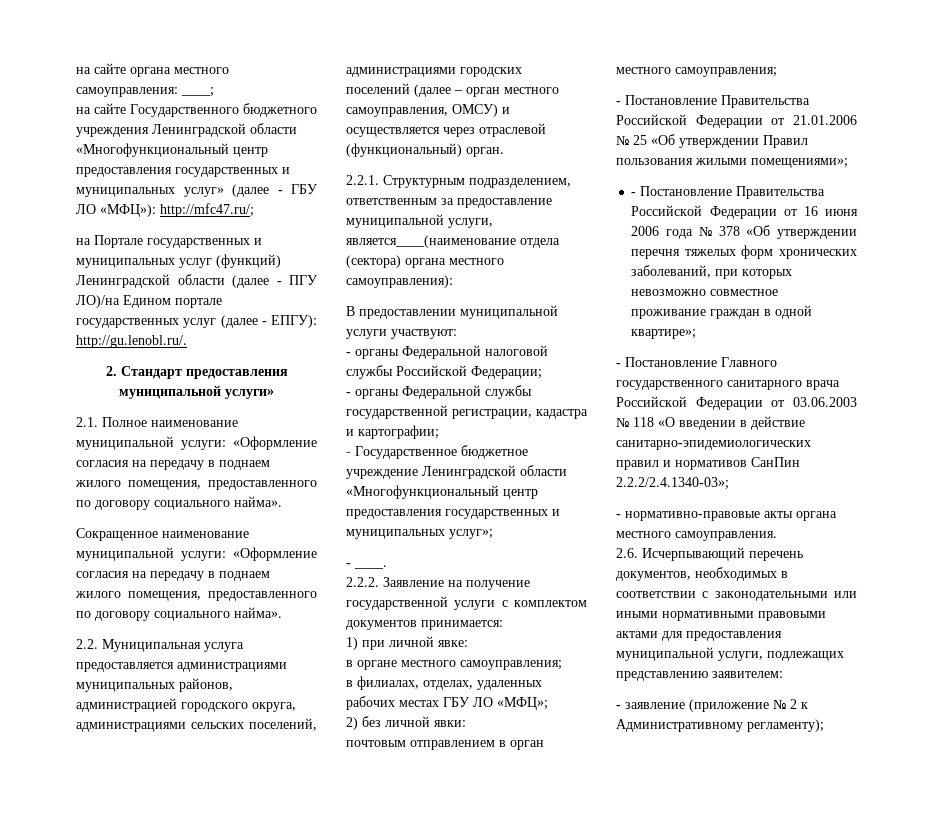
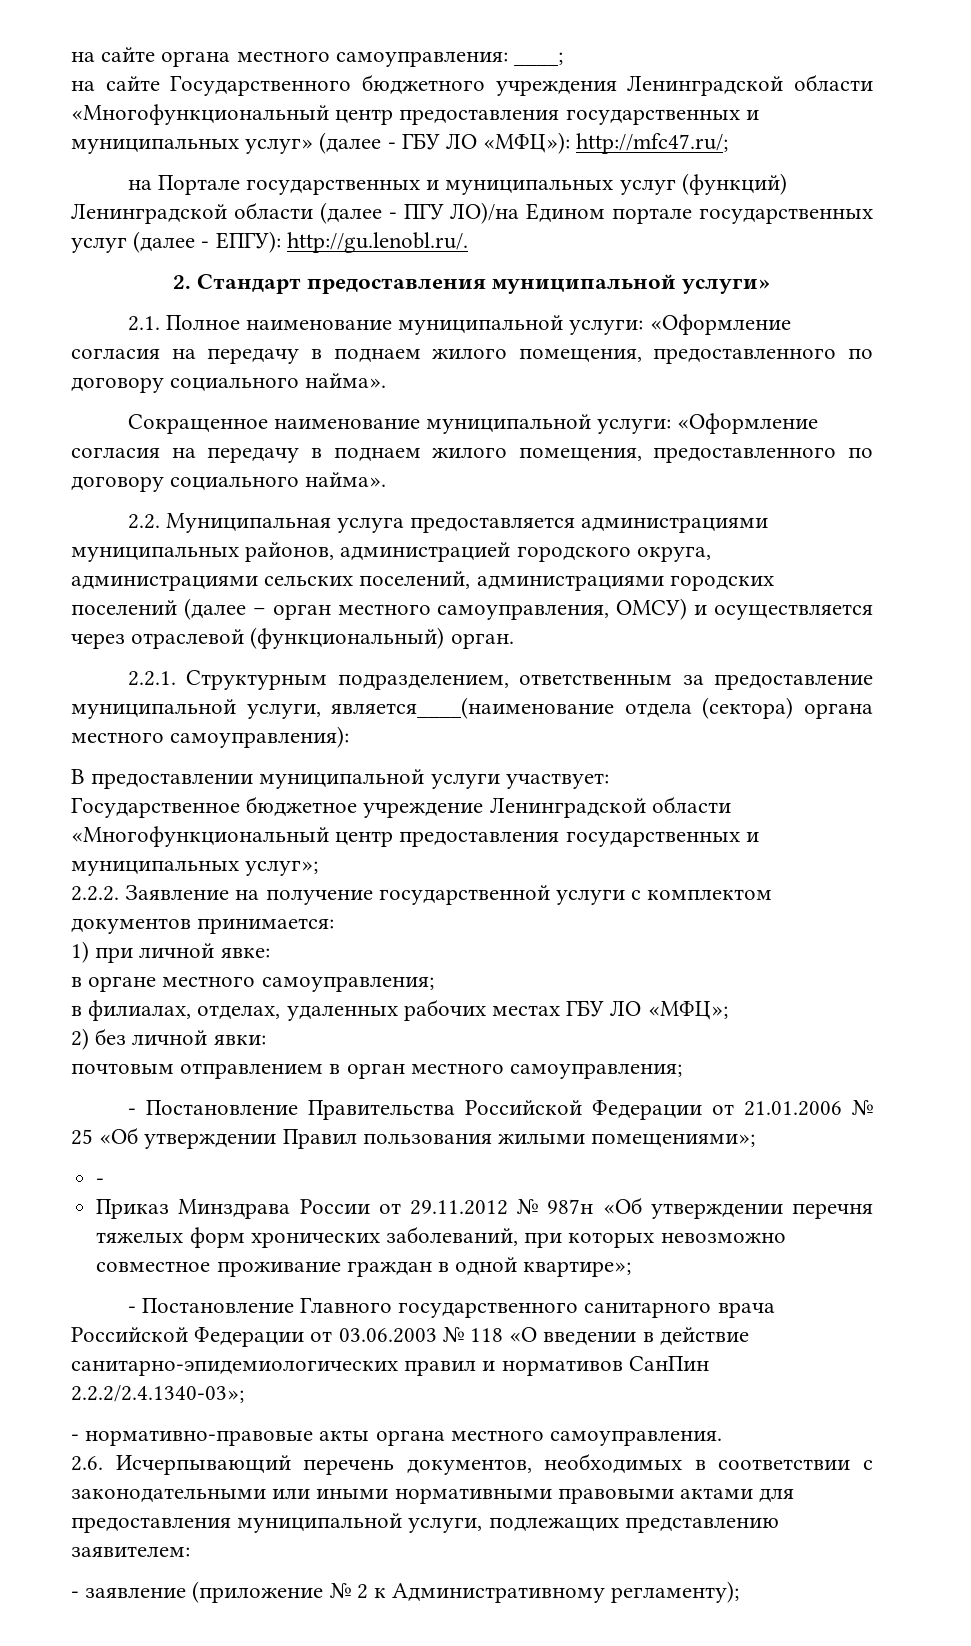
[391,329,457,339] [346,345,548,359] [346,365,542,379] [346,385,532,399] [346,405,588,419] [346,425,439,439] [346,452,351,456] участвуют: // - органы Федеральной налоговой службы Российской Федерации; // - органы Федеральной службы государственной регистрации, кадастра и картографии; // - -> [505,773,609,789] участвует: //
[346,563,387,569] // - ____. -> (319, 868) none
[640,186,826,199] [631,205,858,219] [631,226,740,239] Постановление Правительства Российской Федерации от 16 июня 2006 года № 378 -> [96,1199,594,1219] // Приказ Минздрава России от 29.11.2012 № 987н

